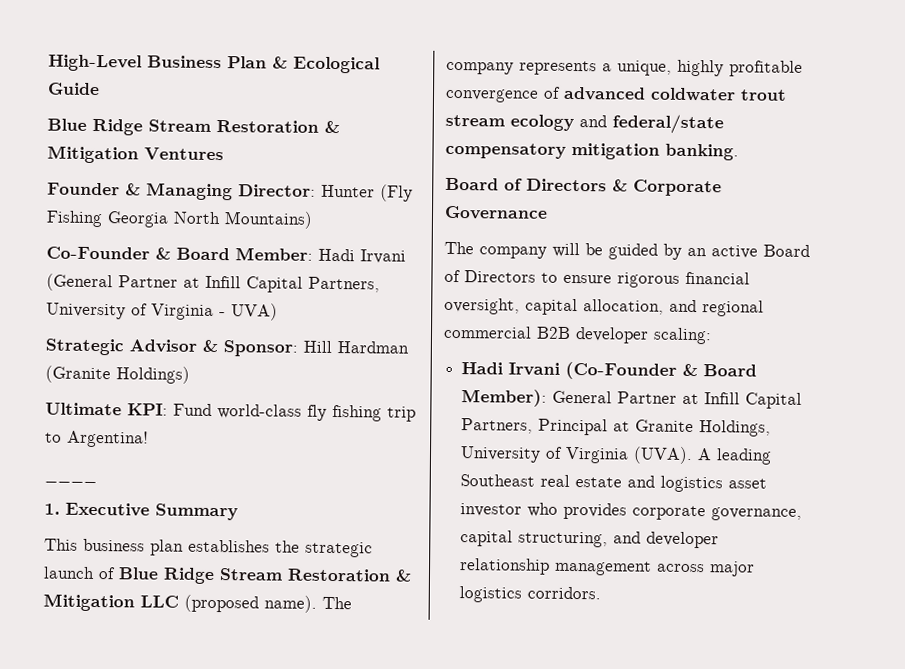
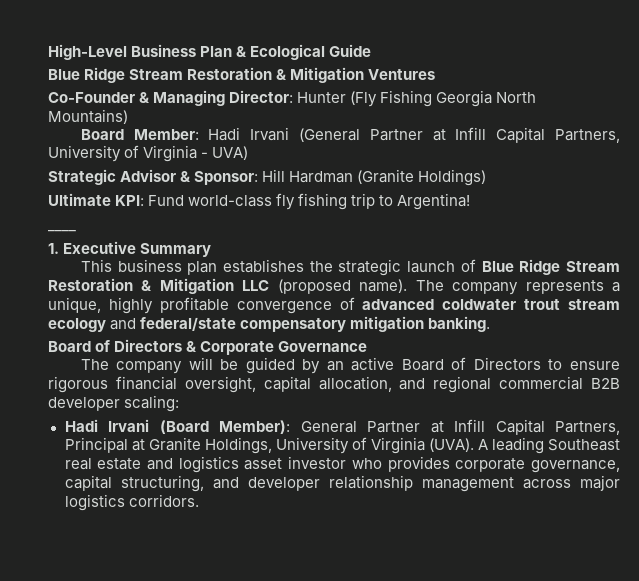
[47,182,120,196] Founder -> [48,92,135,103] Co-Founder
[46,246,171,260] Co-Founder & -> (128, 116) none
[565,361,758,380] (Co-Founder & Board -> [159,420,209,434] (Board

